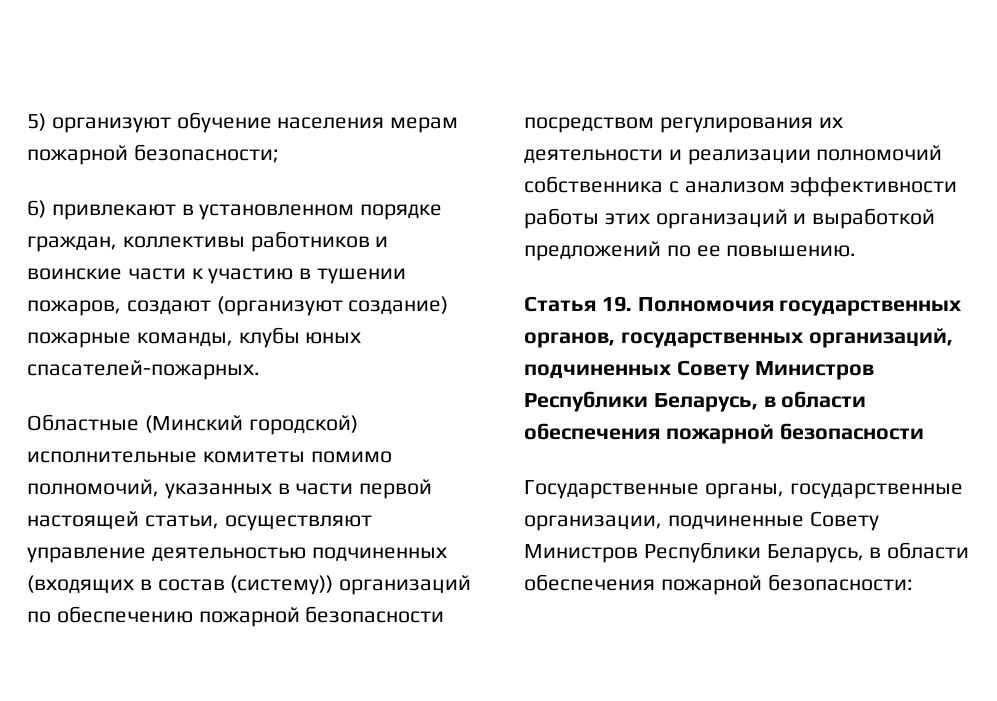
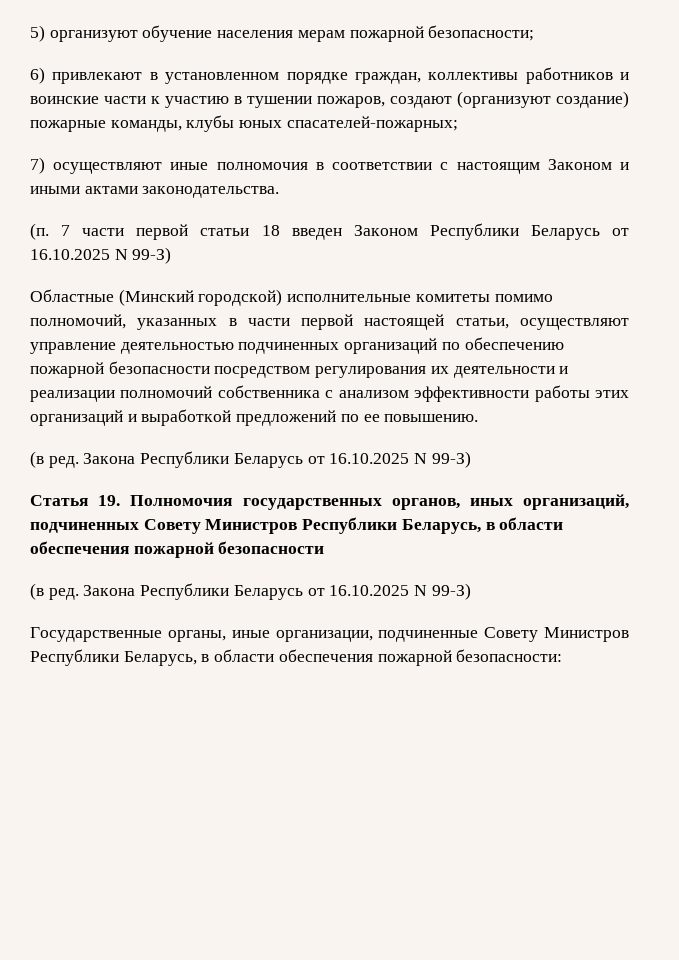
[27,360,260,380] спасателей-пожарных. -> [286,116,458,132] [30,157,629,174] [30,186,280,198] [30,223,630,240] [30,247,172,264] спасателей-пожарных; // 7) осуществляют иные полномочия в соответствии с настоящим Законом и иными актами законодательства. // (п. 7 части первой статьи 18 введен Законом Республики Беларусь от 16.10.2025 N 99-З)
[27,575,334,595] (входящих в состав (систему)) -> (340, 348) none
(857, 251) none -> [30,451,471,468] // (в ред. Закона Республики Беларусь от 16.10.2025 N 99-З)
[620,332,804,348] государственных -> [469,498,513,506] иных
(924, 431) none -> [30,583,471,600] // (в ред. Закона Республики Беларусь от 16.10.2025 N 99-З)
[789,483,963,499] государственные -> [231,630,270,638] иные

